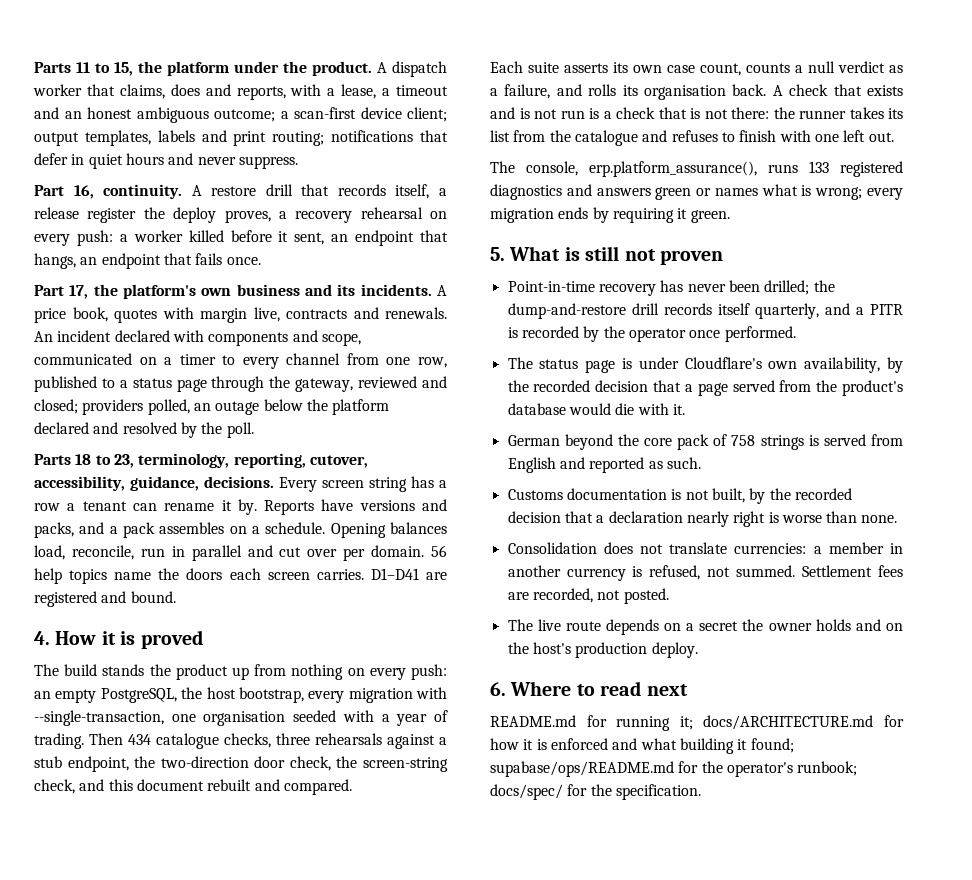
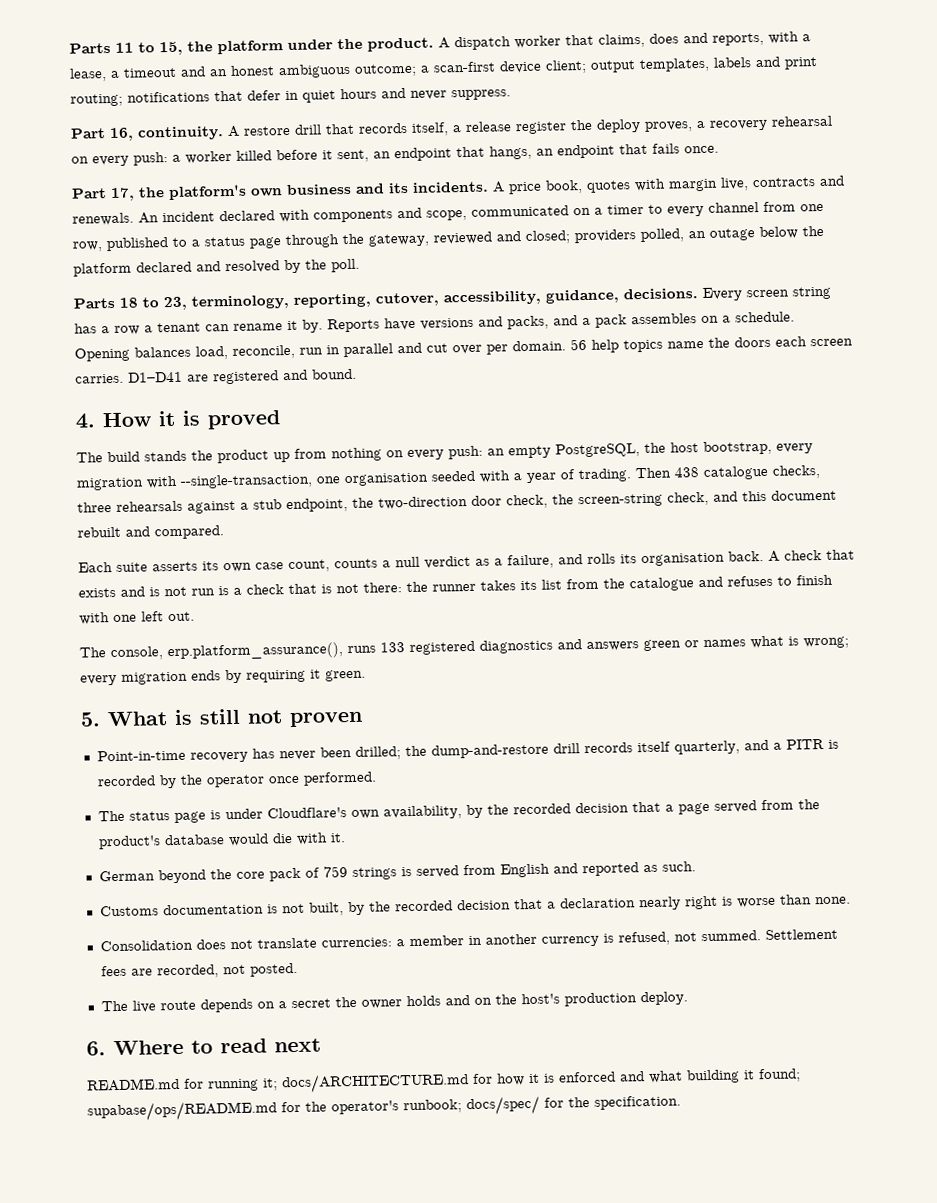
[128,734,151,745] 434 -> [674,467,699,478] 438
[731,435,756,446] 758 -> [322,866,348,878] 759

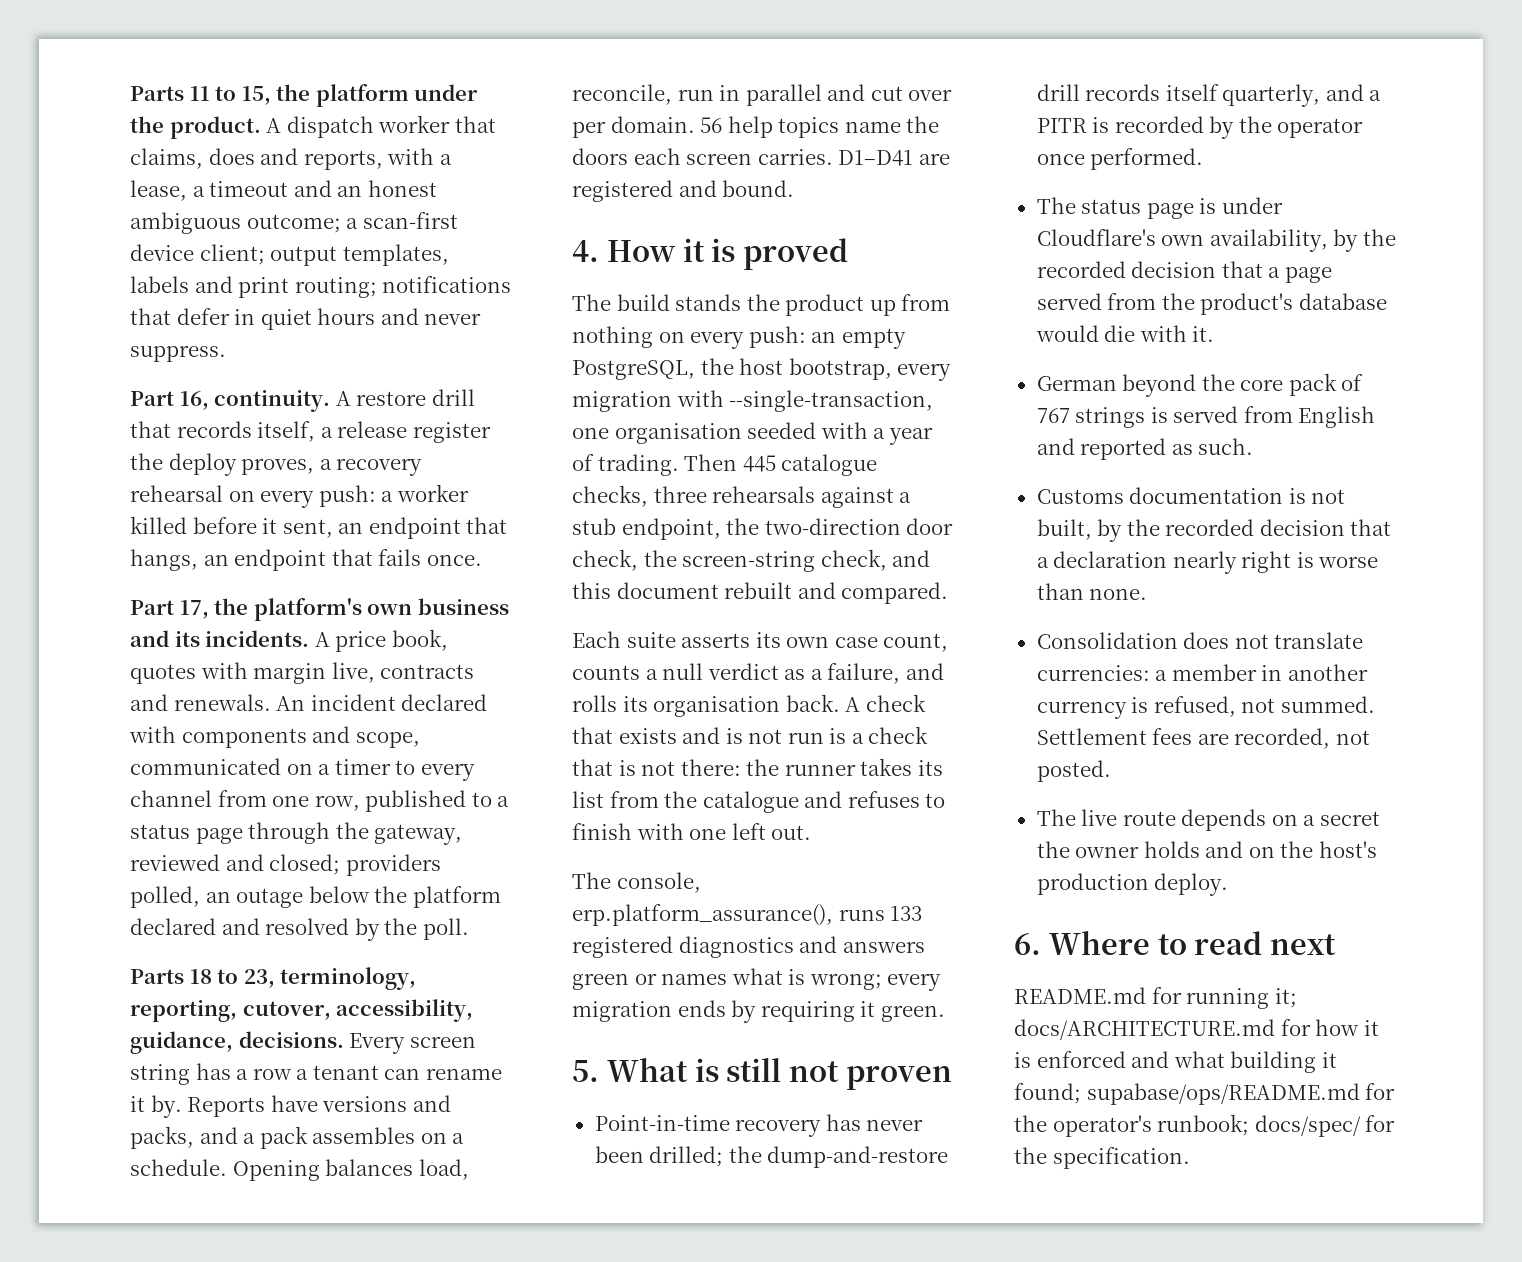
[674,467,699,478] 438 -> [742,455,776,472] 445
[322,866,348,878] 759 -> [1036,408,1070,423] 767

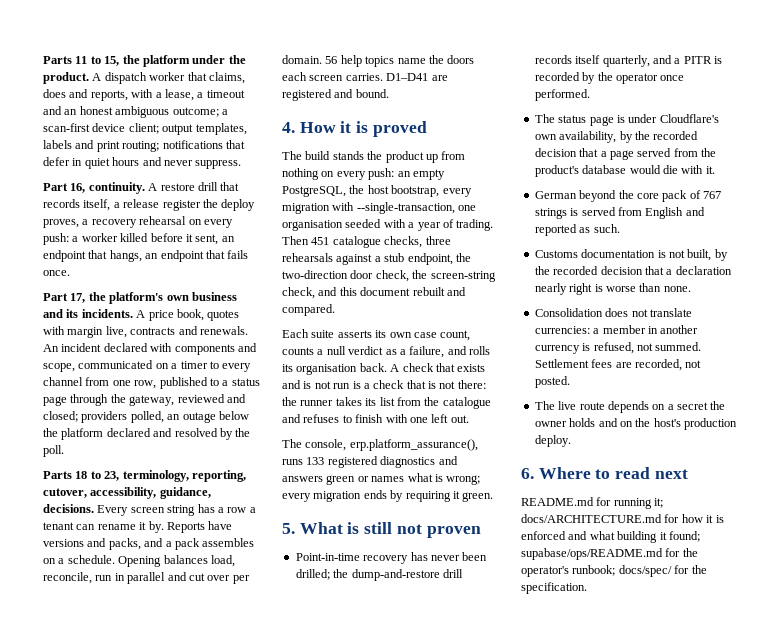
[742,455,776,472] 445 -> [311,237,330,245] 451

